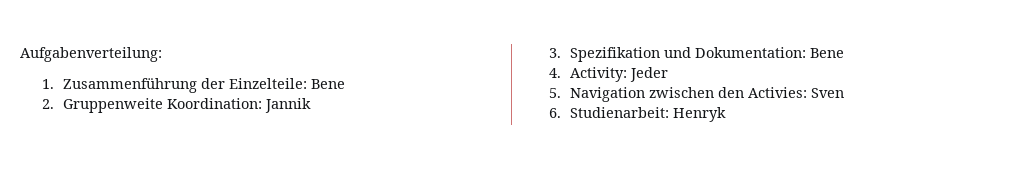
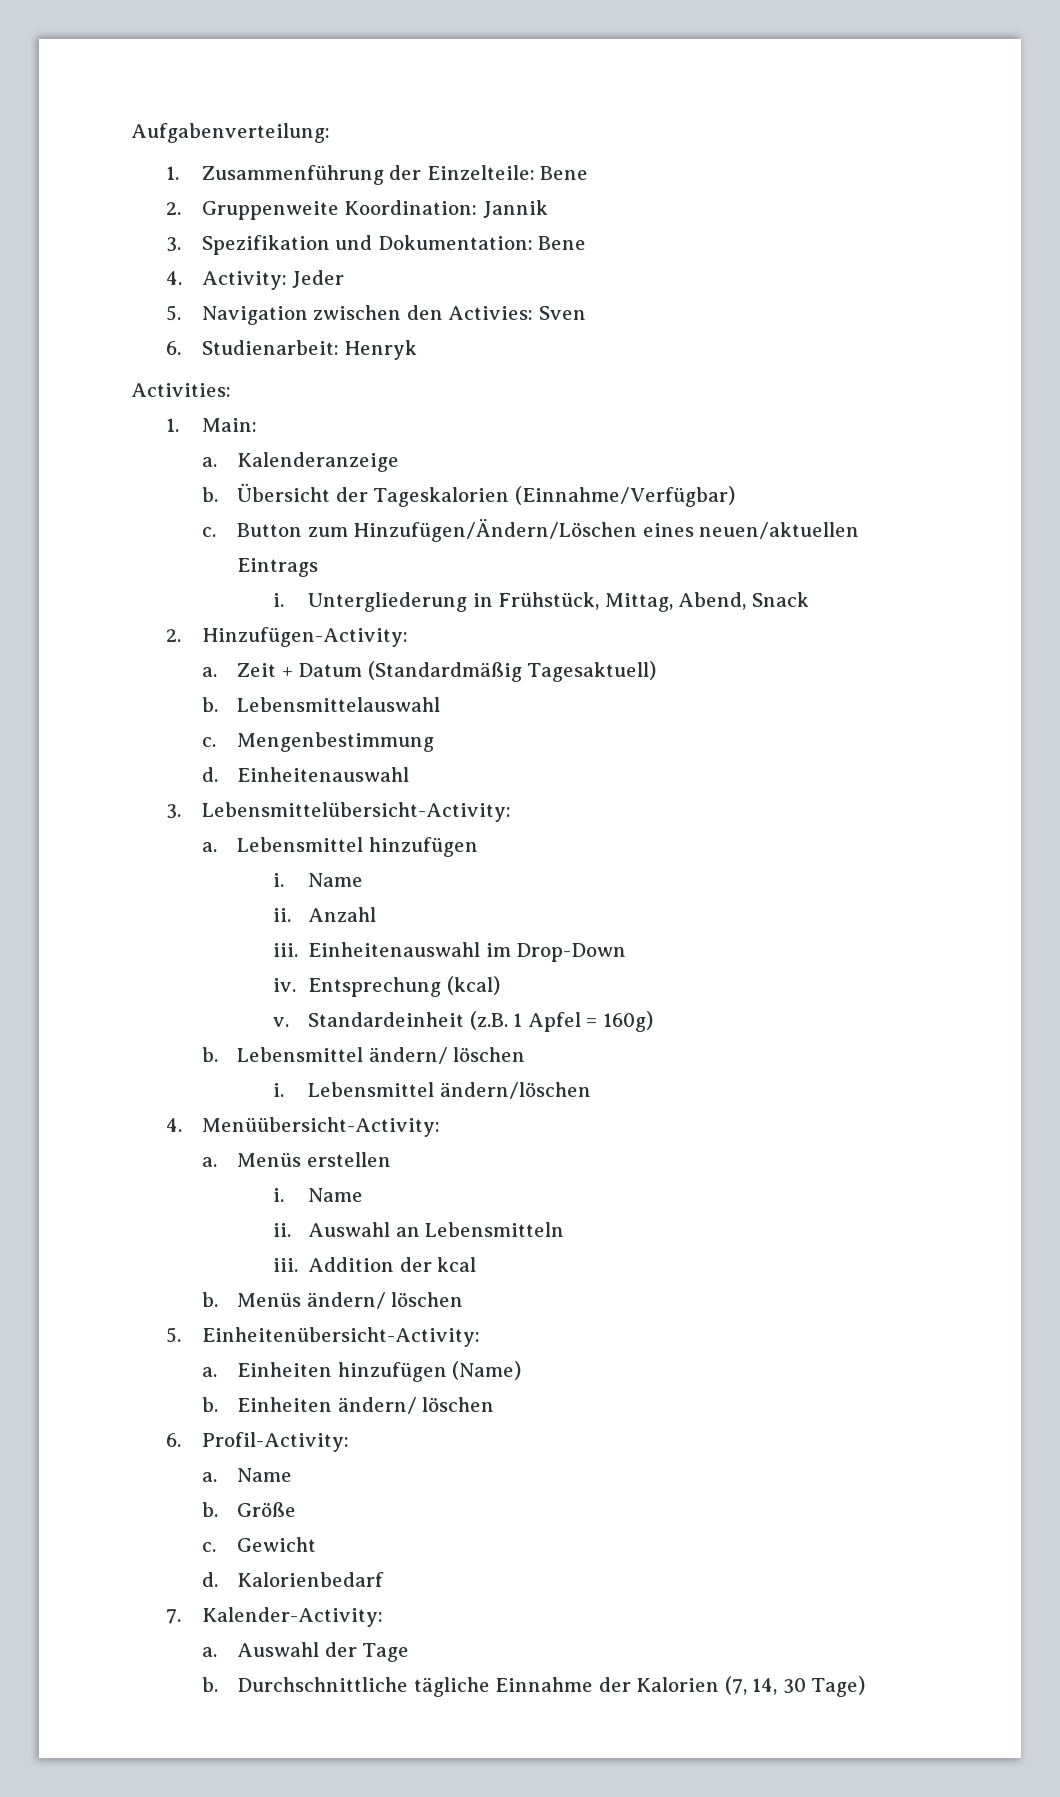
(727, 114) none -> [131,383,231,397] [166,418,257,432] [201,452,400,472] [201,483,735,507] [201,518,860,542] [237,558,319,577] [272,592,809,612] [166,627,408,647] [201,661,657,682] [201,697,441,712] [201,732,435,752] [201,767,410,782] [166,802,511,822] [201,837,478,857] [272,873,364,887] [272,907,377,922] [272,942,627,962] [272,976,500,997] [272,1011,653,1032] [201,1047,526,1064] [272,1082,591,1099] [166,1117,440,1137] [201,1152,391,1167] [272,1188,364,1202] [272,1222,565,1237] [272,1257,477,1272] [201,1292,464,1309] [166,1327,480,1347] [201,1361,522,1382] [201,1397,495,1414] [166,1432,349,1452] [201,1468,293,1482] [201,1502,297,1517] [201,1537,317,1552] [201,1572,385,1587] [166,1607,383,1627] [201,1642,410,1662] [201,1676,866,1697] // Activities: // 1. Main: // a. Kalenderanzeige // b. Übersicht der Tageskalorien (Einnahme/Verfügbar) // c. Button zum Hinzufügen/Ändern/Löschen eines neuen/aktuellen Eintrags // i. Untergliederung in Frühstück, Mittag, Abend, Snack // 2. Hinzufügen-Activity: // a. Zeit + Datum (Standardmäßig Tagesaktuell) // b. Lebensmittelauswahl // c. Mengenbestimmung // d. Einheitenauswahl // 3. Lebensmittelübersicht-Activity: // a. Lebensmittel hinzufügen // i. Name // ii. Anzahl // iii. Einheitenauswahl im Drop-Down // iv. Entsprechung (kcal) // v. Standardeinheit (z.B. 1 Apfel = 160g) // b. Lebensmittel ändern/ löschen // i. Lebensmittel ändern/löschen // 4. Menüübersicht-Activity: // a. Menüs erstellen // i. Name // ii. Auswahl an Lebensmitteln // iii. Addition der kcal // b. Menüs ändern/ löschen // 5. Einheitenübersicht-Activity: // a. Einheiten hinzufügen (Name) // b. Einheiten ändern/ löschen // 6. Profil-Activity: // a. Name // b. Größe // c. Gewicht // d. Kalorienbedarf // 7. Kalender-Activity: // a. Auswahl der Tage // b. Durchschnittliche tägliche Einnahme der Kalorien (7, 14, 30 Tage)

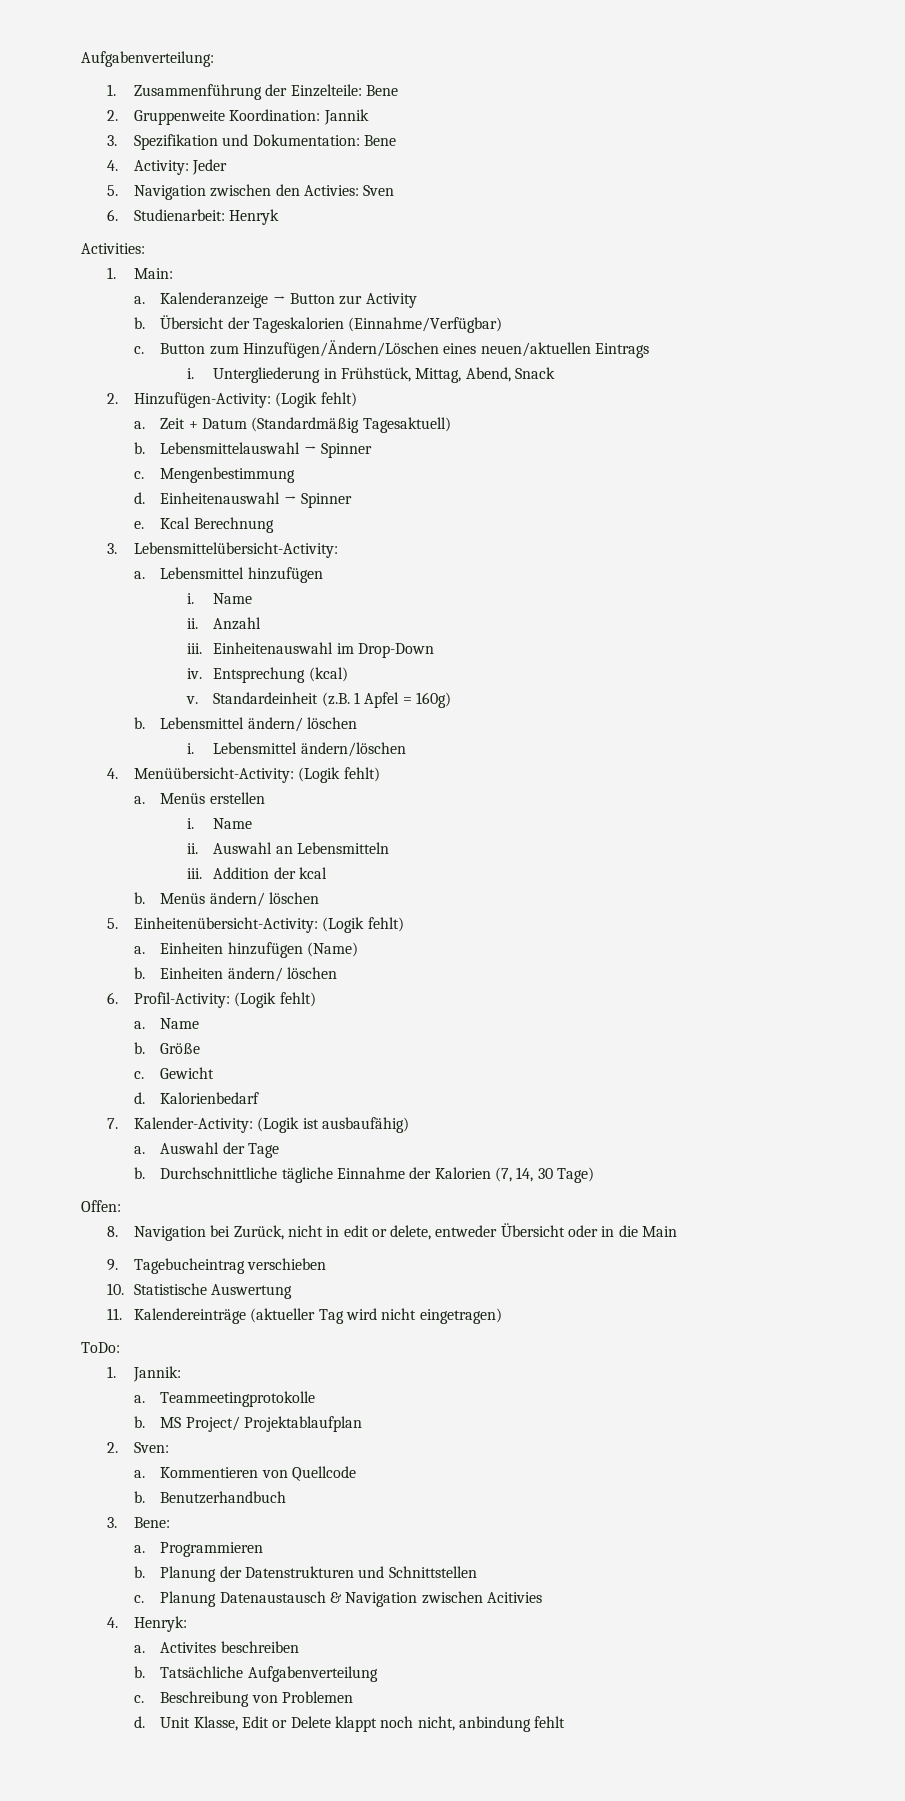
(400, 462) none -> [272,293,417,308] → Button zur Activity
(408, 637) none -> [275,392,357,408] (Logik fehlt)
(441, 704) none -> [303,443,373,458] → Spinner
(410, 774) none -> [283,493,353,508] [133,517,274,533] → Spinner // e. Kcal Berechnung
(440, 1127) none -> [298,767,380,783] (Logik fehlt)
(480, 1337) none -> [322,917,404,933] (Logik fehlt)
(349, 1442) none -> [234,992,316,1008] (Logik fehlt)
(383, 1617) none -> [257,1117,409,1133] (Logik ist ausbaufähig)
(866, 1686) none -> [81,1200,121,1212] [107,1223,678,1241] [107,1258,327,1274] [107,1283,293,1299] [107,1308,502,1324] [81,1342,120,1353] [107,1366,181,1382] [133,1391,316,1407] [133,1416,363,1432] [107,1442,169,1453] [133,1466,357,1481] [133,1491,287,1504] [107,1517,170,1528] [133,1542,264,1557] [133,1566,477,1582] [133,1591,542,1607] [107,1616,187,1632] [133,1641,299,1653] [133,1666,378,1682] [133,1691,354,1707] [133,1716,566,1732] // Offen: // 8. Navigation bei Zurück, nicht in edit or delete, entweder Übersicht oder in die Main // 9. Tagebucheintrag verschieben // 10. Statistische Auswertung // 11. Kalendereinträge (aktueller Tag wird nicht eingetragen) // ToDo: // 1. Jannik: // a. Teammeetingprotokolle // b. MS Project/ Projektablaufplan // 2. Sven: // a. Kommentieren von Quellcode // b. Benutzerhandbuch // 3. Bene: // a. Programmieren // b. Planung der Datenstrukturen und Schnittstellen // c. Planung Datenaustausch & Navigation zwischen Acitivies // 4. Henryk: // a. Activites beschreiben // b. Tatsächliche Aufgabenverteilung // c. Beschreibung von Problemen // d. Unit Klasse, Edit or Delete klappt noch nicht, anbindung fehlt

